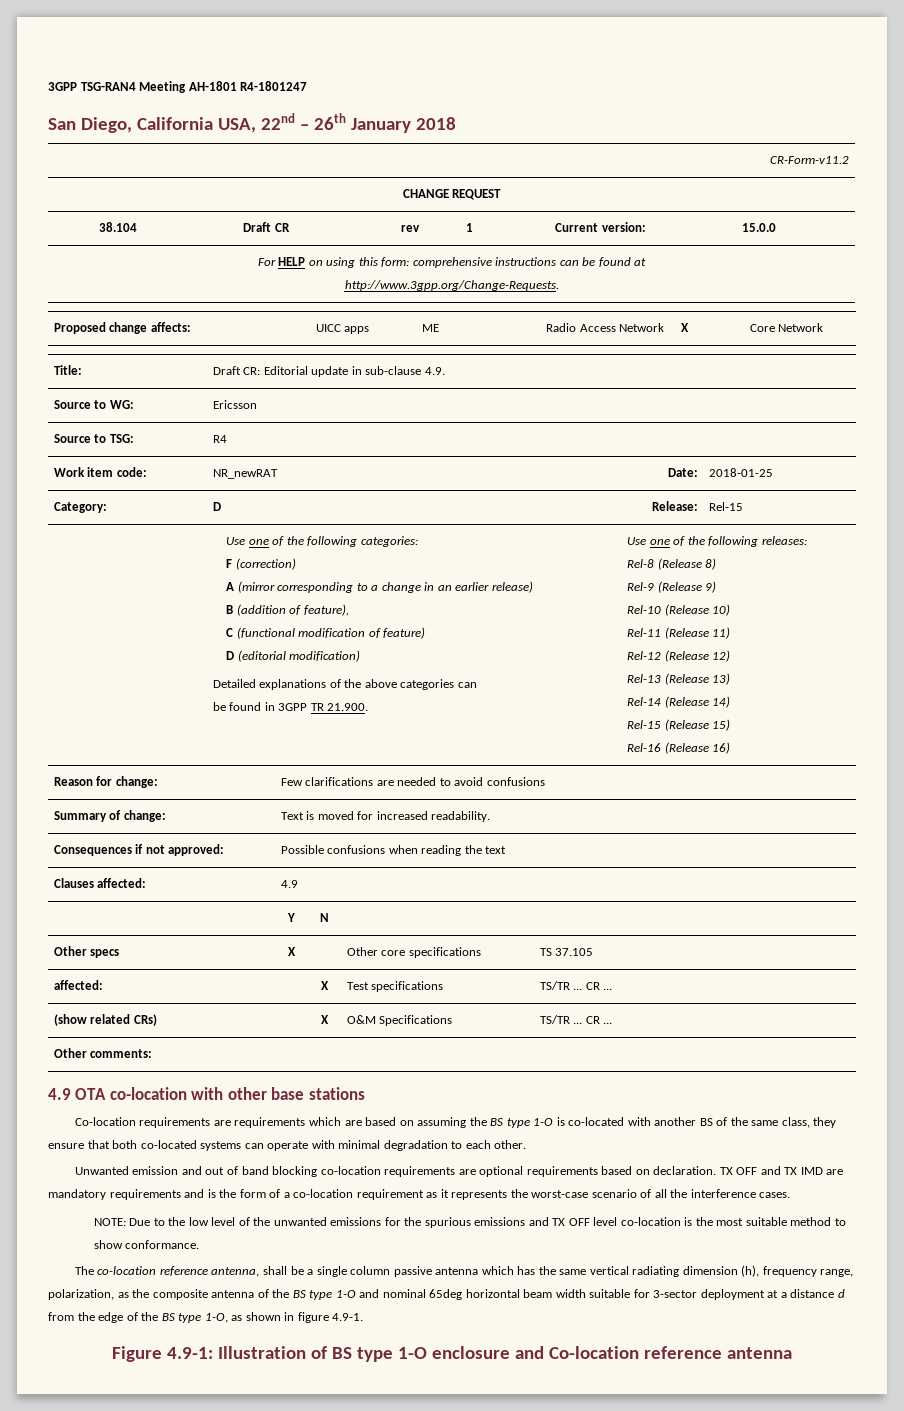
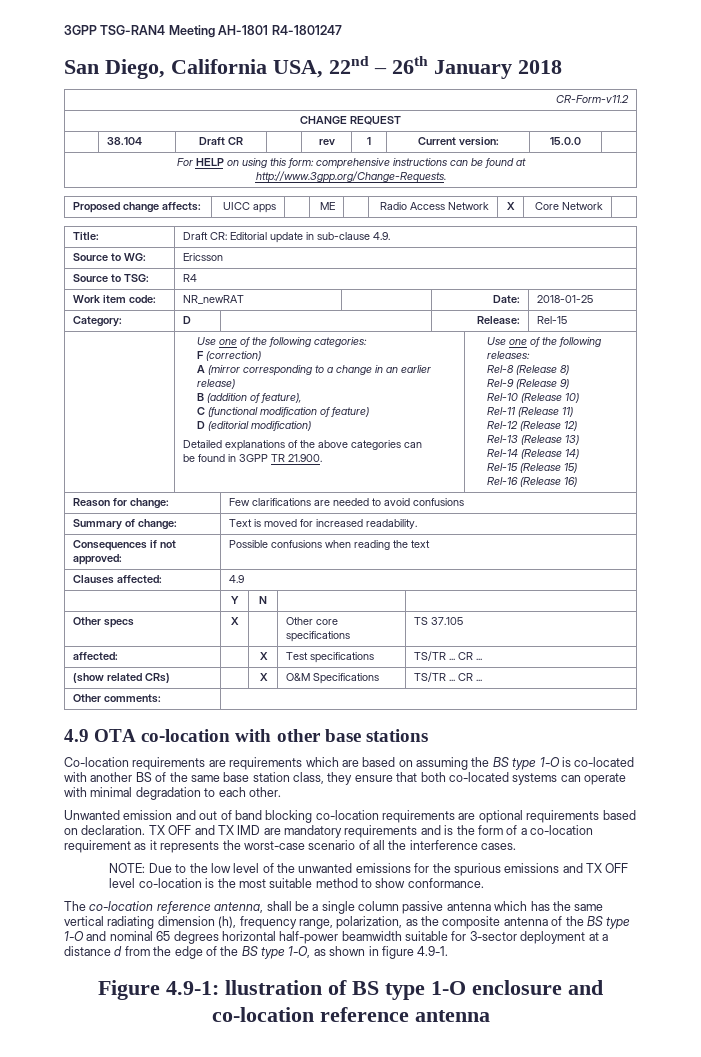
(779, 1123) none -> [223,772,290,782] base station
[429,1289,586,1300] 65deg horizontal beam width -> [156,931,402,944] 65 degrees horizontal half-power beamwidth
[218,1346,307,1359] Illustration -> [225,980,322,995] llustration
[548,1346,639,1359] Co-location -> [211,1007,314,1022] co-location

